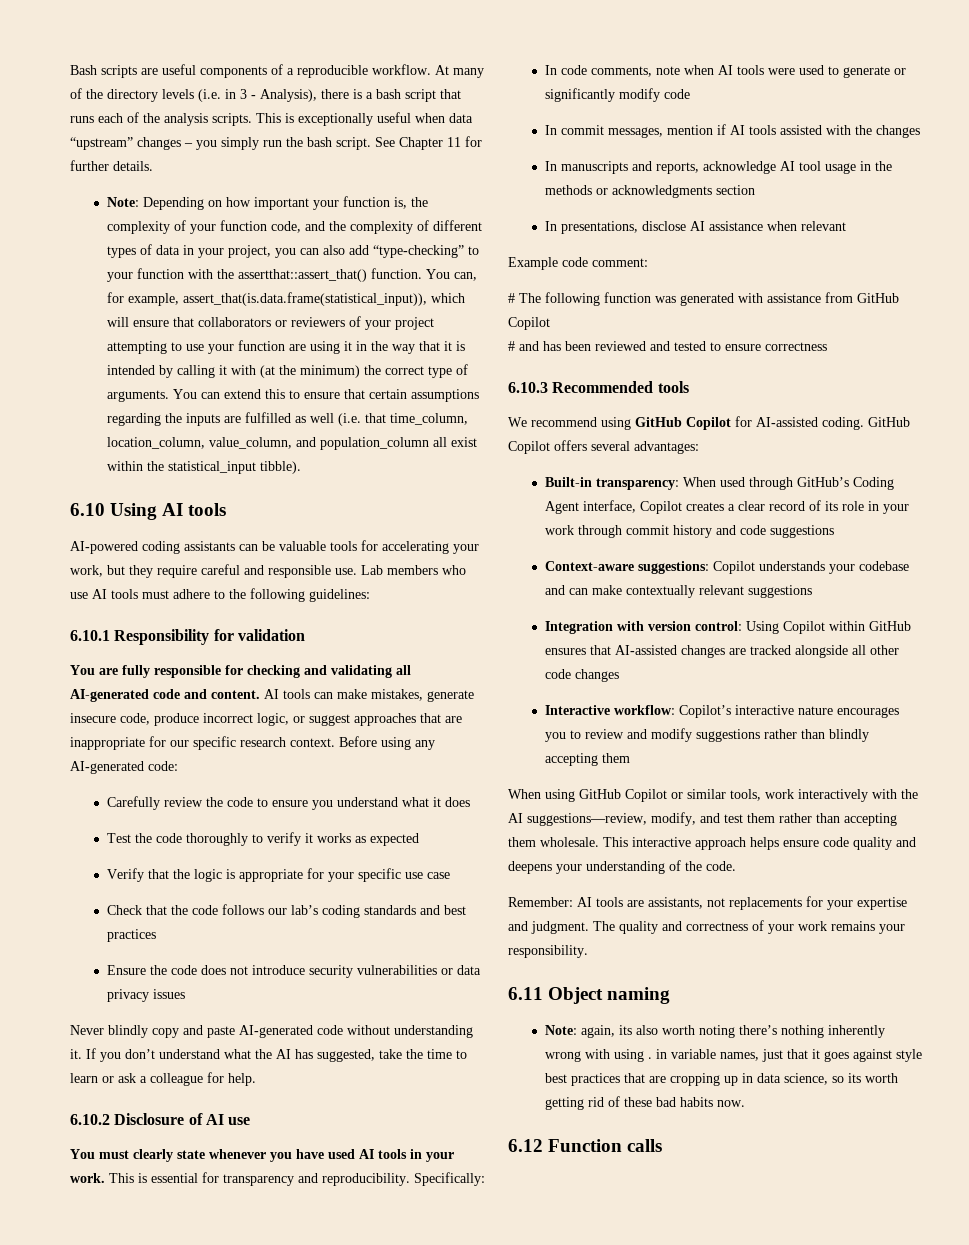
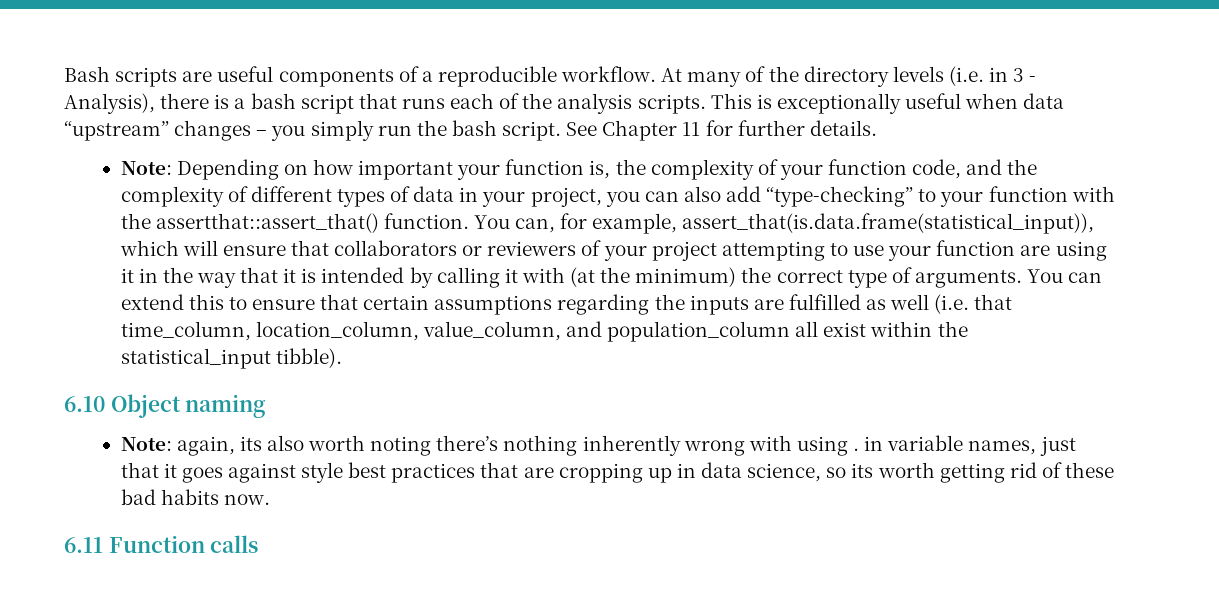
[110,503,227,520] [70,540,479,554] [70,564,466,578] [70,588,370,602] [70,629,305,645] [70,665,411,678] [70,689,474,702] [70,713,462,726] [70,736,435,750] [70,761,178,774] [106,796,470,810] [106,832,419,846] [106,868,450,882] [106,904,466,918] [106,929,156,942] [106,965,481,978] [106,989,185,1002] [70,1025,473,1038] [70,1048,467,1062] [70,1072,256,1086] [70,1113,251,1125] [70,1149,454,1162] [70,1172,485,1186] [544,65,906,78] [544,88,690,102] [544,124,920,138] [544,161,892,174] [544,185,755,198] [544,221,846,234] [508,257,648,270] [508,292,899,306] [508,317,550,330] [508,341,827,351] [508,381,689,393] [508,416,910,430] [508,440,699,454] [544,477,894,490] [544,500,909,514] [544,525,834,538] [544,561,909,574] [544,585,812,598] [544,621,911,634] [544,645,899,658] [544,669,619,682] [544,705,899,718] [544,728,869,742] [544,753,630,766] [508,789,918,802] [508,812,897,826] [508,837,916,850] [508,860,736,874] [508,896,907,910] [508,920,905,934] [508,945,588,958] [508,987,543,1000] Using AI tools // AI-powered coding assistants can be valuable tools for accelerating your work, but they require careful and responsible use. Lab members who use AI tools must adhere to the following guidelines: // 6.10.1 Responsibility for validation // You are fully responsible for checking and validating all AI-generated code and content. AI tools can make mistakes, generate insecure code, produce incorrect logic, or suggest approaches that are inappropriate for our specific research context. Before using any AI-generated code: // Carefully review the code to ensure you understand what it does // Test the code thoroughly to verify it works as expected // Verify that the logic is appropriate for your specific use case // Check that the code follows our lab’s coding standards and best practices // Ensure the code does not introduce security vulnerabilities or data privacy issues // Never blindly copy and paste AI-generated code without understanding it. If you don’t understand what the AI has suggested, take the time to learn or ask a colleague for help. // 6.10.2 Disclosure of AI use // You must clearly state whenever you have used AI tools in your work. This is essential for transparency and reproducibility. Specifically: // In code comments, note when AI tools were used to generate or significantly modify code // In commit messages, mention if AI tools assisted with the changes // In manuscripts and reports, acknowledge AI tool usage in the methods or acknowledgments section // In presentations, disclose AI assistance when relevant // Example code comment: // # The following function was generated with assistance from GitHub Copilot // # and has been reviewed and tested to ensure correctness // 6.10.3 Recommended tools // We recommend using GitHub Copilot for AI-assisted coding. GitHub Copilot offers several advantages: // Built-in transparency: When used through GitHub’s Coding Agent interface, Copilot creates a clear record of its role in your work through commit history and code suggestions // Context-aware suggestions: Copilot understands your codebase and can make contextually relevant suggestions // Integration with version control: Using Copilot within GitHub ensures that AI-assisted changes are tracked alongside all other code changes // Interactive workflow: Copilot’s interactive nature encourages you to review and modify suggestions rather than blindly accepting them // When using GitHub Copilot or similar tools, work interactively with the AI suggestions—review, modify, and test them rather than accepting them wholesale. This interactive approach helps ensure code quality and deepens your understanding of the code. // Remember: AI tools are assistants, not replacements for your expertise and judgment. The quality and correctness of your work remains your responsibility. // 6.11 -> (105, 404) none
[508,1139,543,1152] 6.12 -> [64,537,103,553] 6.11

